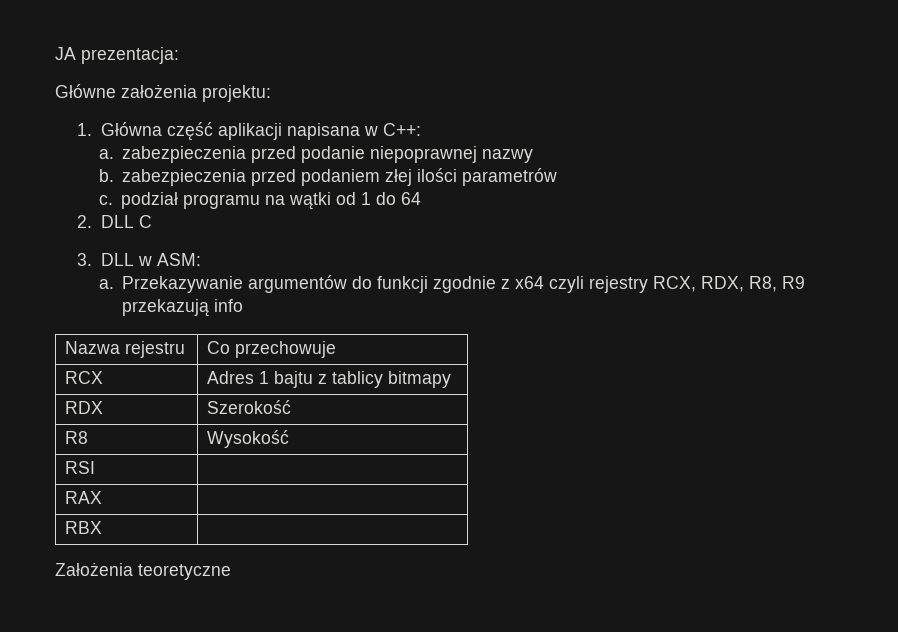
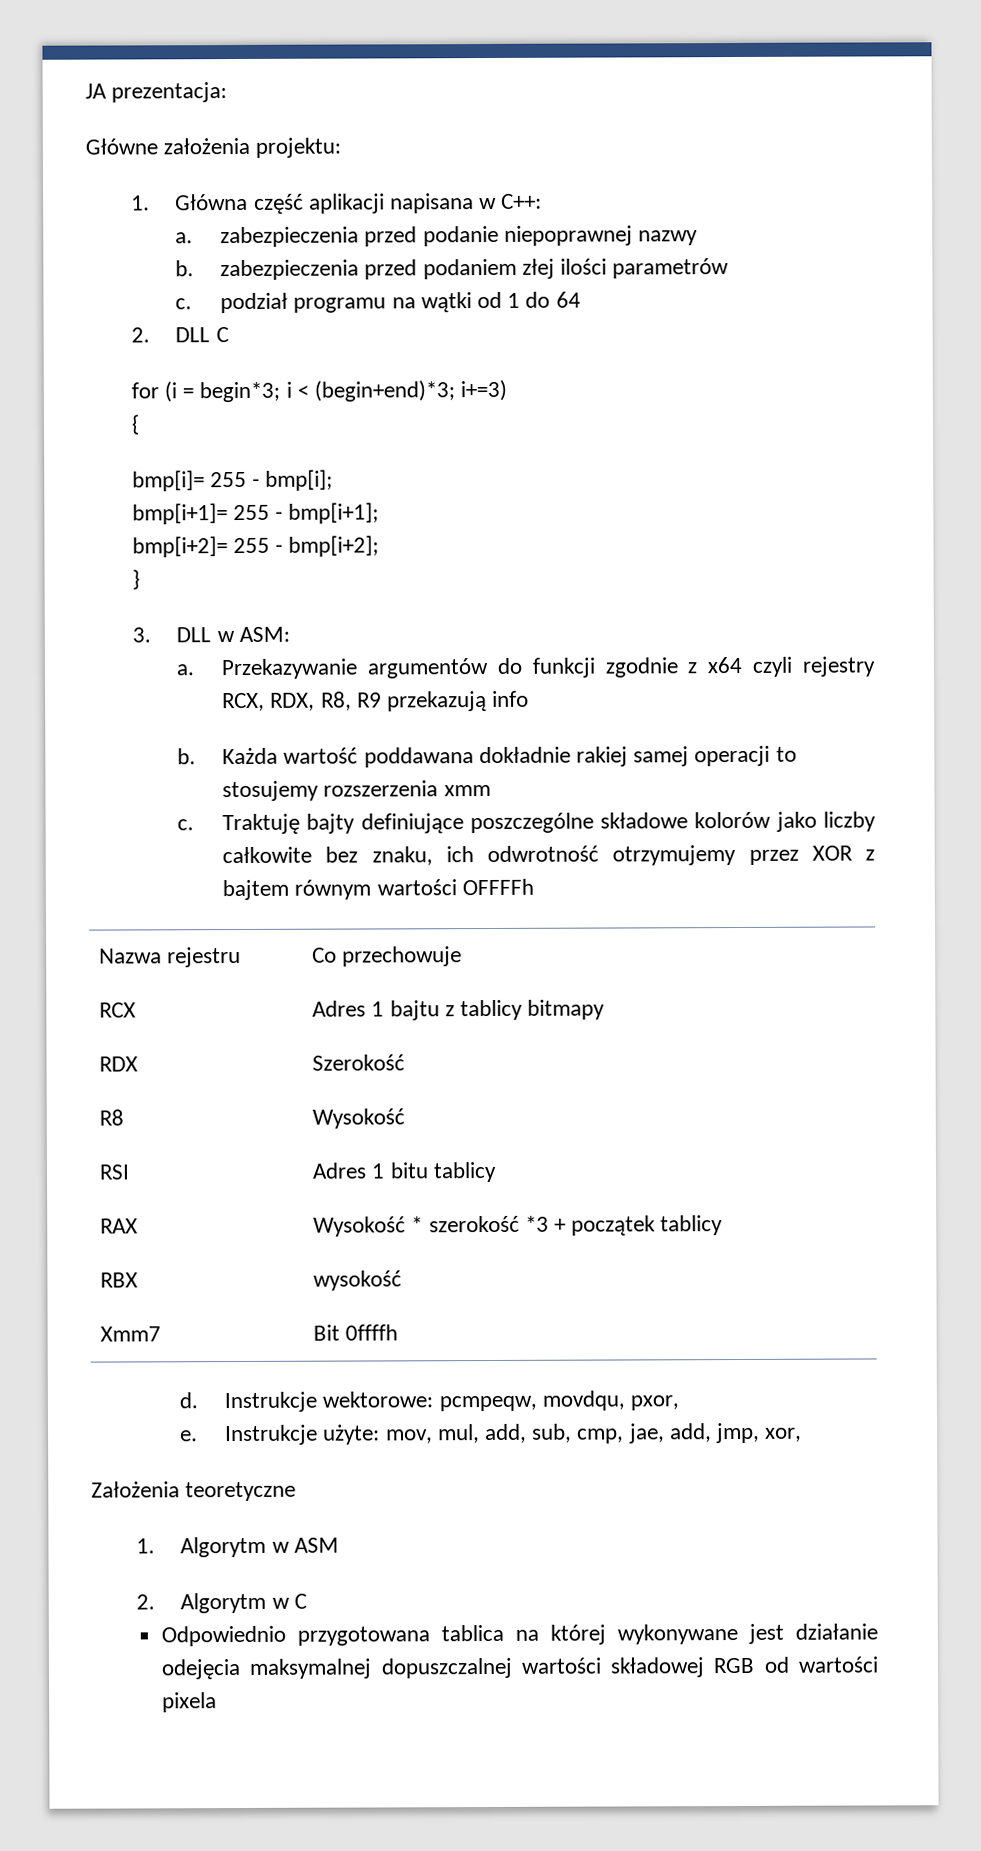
(152, 221) none -> [130,379,508,403] [130,414,140,435] [131,469,334,492] [131,502,380,525] [131,535,380,558] [131,569,140,590] // for (i = begin*3; i < (begin+end)*3; i+=3) // { // bmp[i]= 255 - bmp[i]; // bmp[i+1]= 255 - bmp[i+1]; // bmp[i+2]= 255 - bmp[i+2]; // }
(244, 305) none -> [177,745,797,768] [222,780,491,802] [177,811,876,835] [222,845,875,866] [222,878,534,901] // b. Każda wartość poddawana dokładnie rakiej samej operacji to stosujemy rozszerzenia xmm // c. Traktuję bajty definiujące poszczególne składowe kolorów jako liczby całkowite bez znaku, ich odwrotność otrzymujemy przez XOR z bajtem równym wartości OFFFFh
[65,491,103,504] [65,521,103,534] [55,562,231,580] // RAX | // RBX | // Założenia teoretyczne -> [312,1161,497,1183] [100,1218,139,1234] [313,1215,724,1237] [100,1272,139,1288] [313,1270,403,1291] [100,1326,162,1342] [313,1324,399,1341] [179,1390,679,1413] [180,1422,803,1446] [91,1481,297,1502] [135,1536,339,1558] [135,1592,307,1614] [160,1623,879,1647] [160,1656,879,1680] [161,1692,217,1713] Adres 1 bitu tablicy // RAX | Wysokość * szerokość *3 + początek tablicy // RBX | wysokość // Xmm7 | Bit 0ffffh // d. Instrukcje wektorowe: pcmpeqw, movdqu, pxor, // e. Instrukcje użyte: mov, mul, add, sub, cmp, jae, add, jmp, xor, // Założenia teoretyczne // 1. Algorytm w ASM // 2. Algorytm w C // Odpowiednio przygotowana tablica na której wykonywane jest działanie odejęcia maksymalnej dopuszczalnej wartości składowej RGB od wartości pixela

